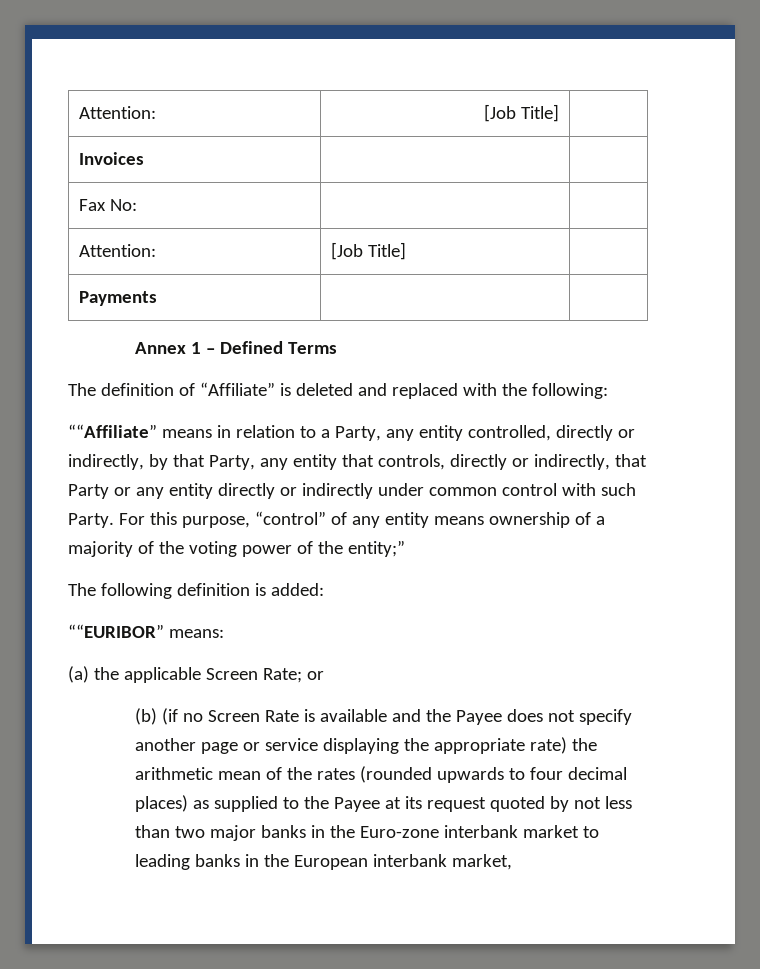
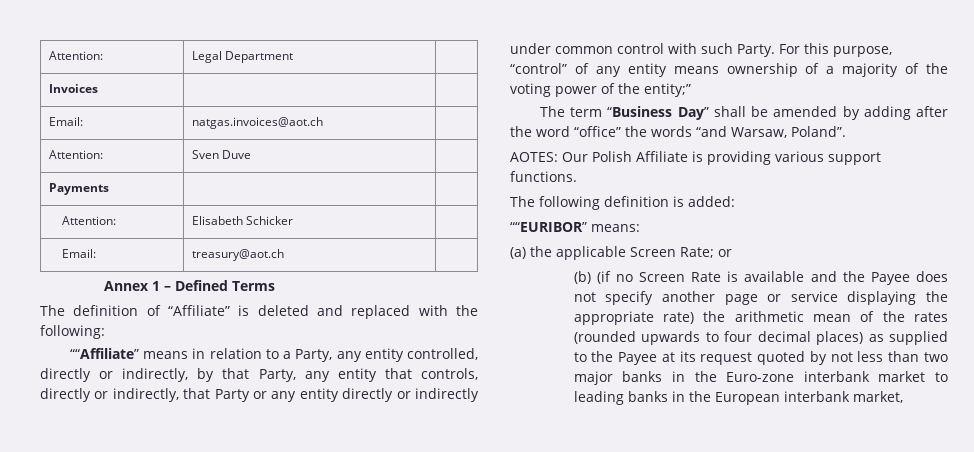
[78,106,156,119] [484,104,560,122] Attention: | [Job Title] -> [49,51,104,60] [192,51,294,63] Attention: | Legal Department
[78,199,137,211] [78,244,156,257] [330,242,406,260] [78,291,157,306] Fax No: | | // Attention: | [Job Title] | // Payments | -> [49,117,84,126] [192,117,324,129] [49,150,104,159] [192,150,252,159] [49,183,110,195] [61,216,116,225] [192,216,294,225] [61,249,96,258] [192,249,285,261] Email: | natgas.invoices@aot.ch | // Attention: | Sven Duve | // Payments | | // Attention: | Elisabeth Schicker | // Email: | treasury@aot.ch
(405, 548) none -> [539,106,949,120] [510,126,846,138] [510,151,881,165] [510,171,577,182] // The term “Business Day” shall be amended by adding after the word “office” the words “and Warsaw, Poland”. // AOTES: Our Polish Affiliate is providing various support functions.

